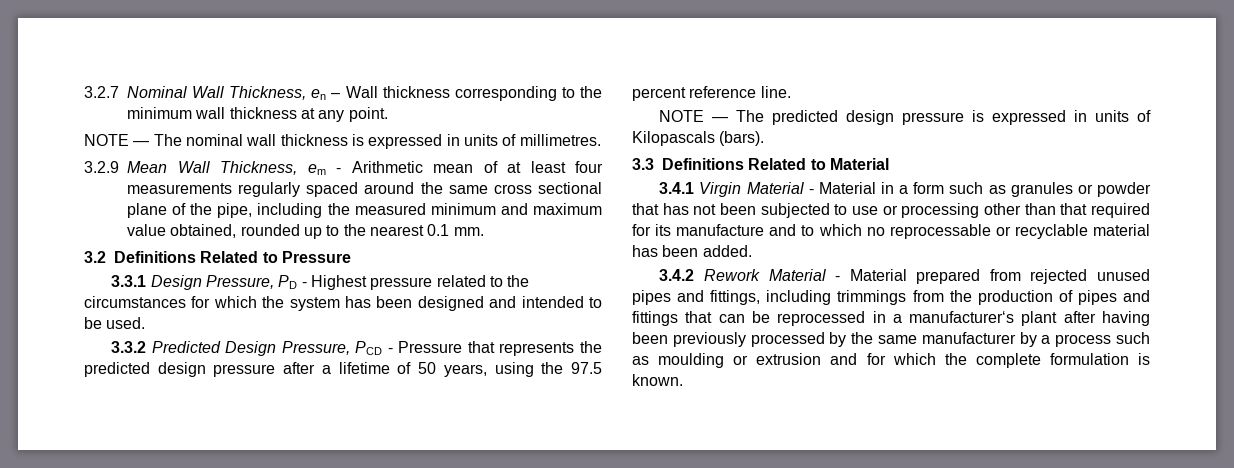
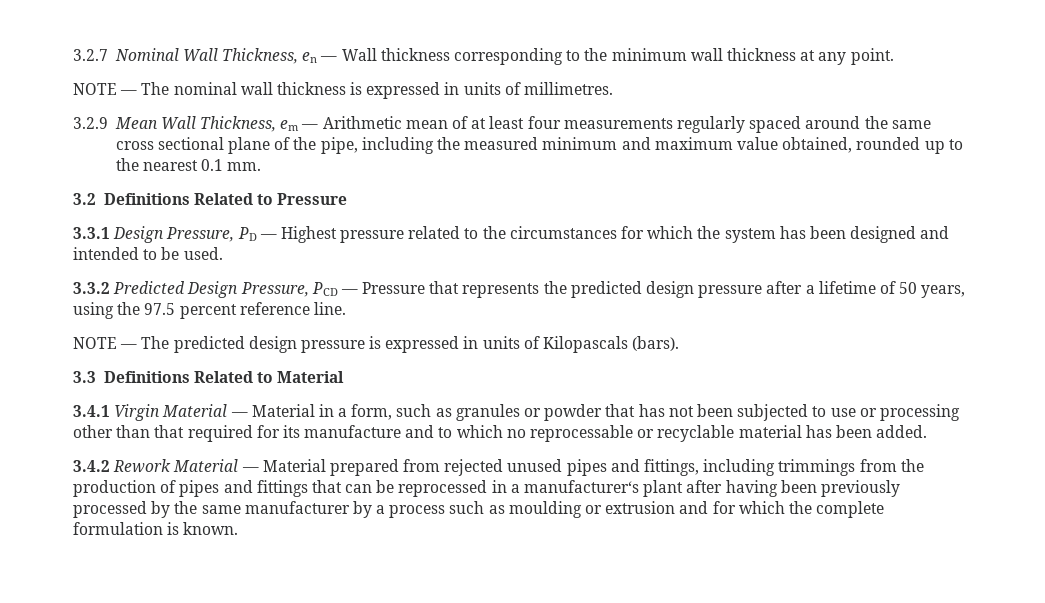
[331,93,341,98] ‒ -> [320,56,338,61] —
[336,168,341,173] - -> [301,124,319,129] —
[301,282,307,287] - -> [259,234,277,239] —
[387,348,393,353] - -> [340,289,358,294] —
[808,189,814,194] - -> [230,412,248,417] —
[913,182,945,194] form -> [351,404,393,420] form,
[835,276,841,281] - -> [241,467,259,472] —

